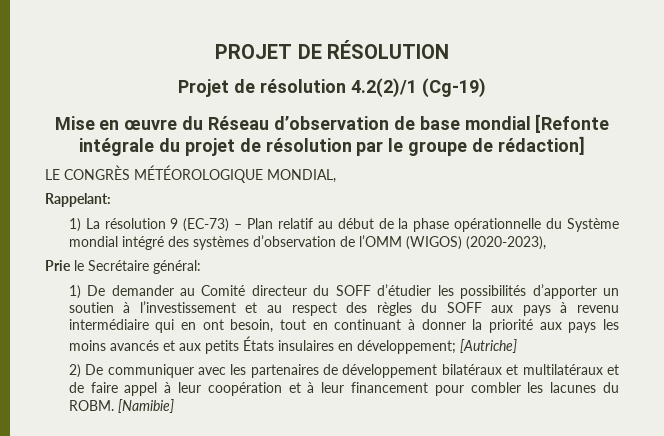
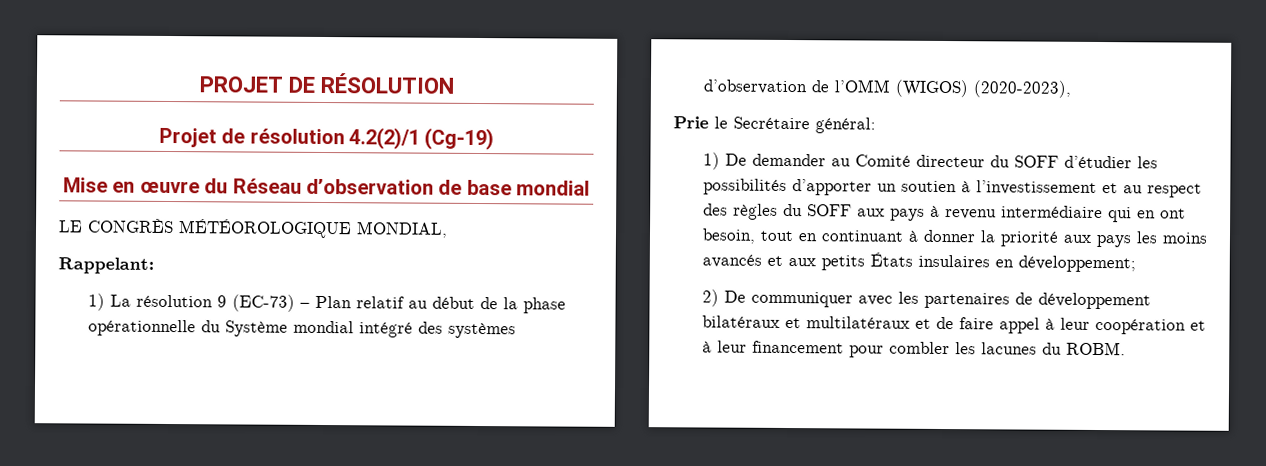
[535,114,610,133] [79,136,585,156] [Refonte intégrale du projet de résolution par le groupe de rédaction] -> (591, 188) none
[459,339,517,353] [Autriche] -> (1136, 264) none
[117,399,174,413] [Namibie] -> (1126, 348) none

